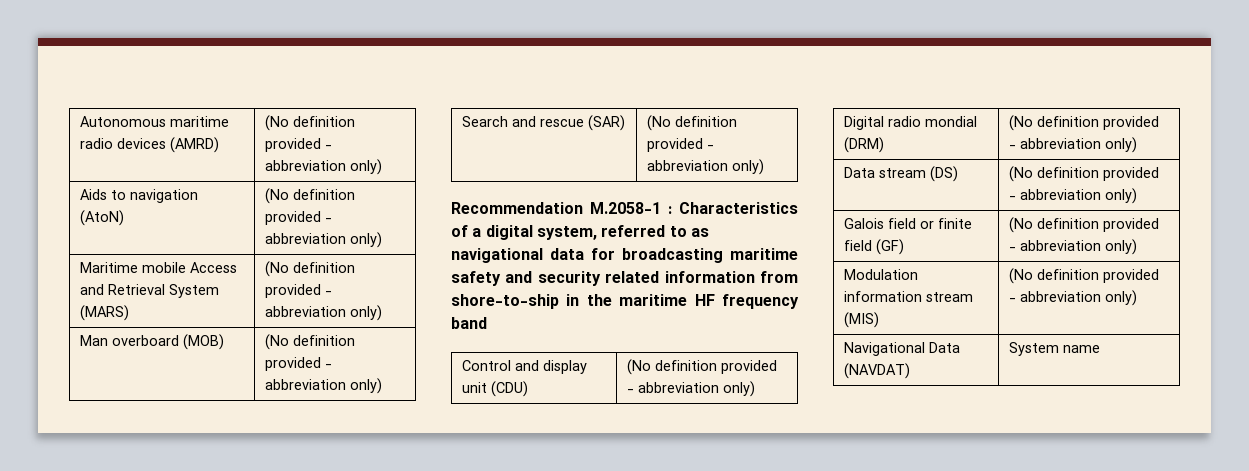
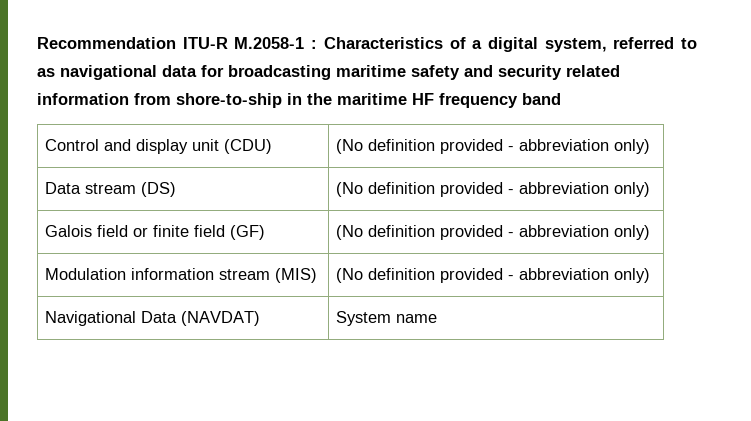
[79,116,229,127] [79,137,219,153] [264,115,355,131] [264,138,332,152] [264,159,382,175] [79,189,198,203] [79,210,124,226] [264,188,355,204] [264,211,332,225] [264,232,382,248] [79,262,237,273] [79,284,219,298] [79,305,129,321] [264,261,355,277] [264,284,332,298] [264,305,382,321] [79,334,224,350] [264,334,355,350] [264,357,332,371] [264,378,382,394] [461,115,625,131] [646,115,737,131] [646,138,714,152] [646,159,764,175] [451,202,583,214] Autonomous maritime radio devices (AMRD) | (No definition provided - abbreviation only) // Aids to navigation (AtoN) | (No definition provided - abbreviation only) // Maritime mobile Access and Retrieval System (MARS) | (No definition provided - abbreviation only) // Man overboard (MOB) | (No definition provided - abbreviation only) // Search and rescue (SAR) | (No definition provided - abbreviation only) // Recommendation -> [37,37,228,49] Recommendation ITU-R
[843,116,977,130] [843,137,884,153] [1008,115,1159,131] [1008,137,1137,153] // Digital radio mondial (DRM) | (No definition provided - abbreviation only) -> (651, 146) none

